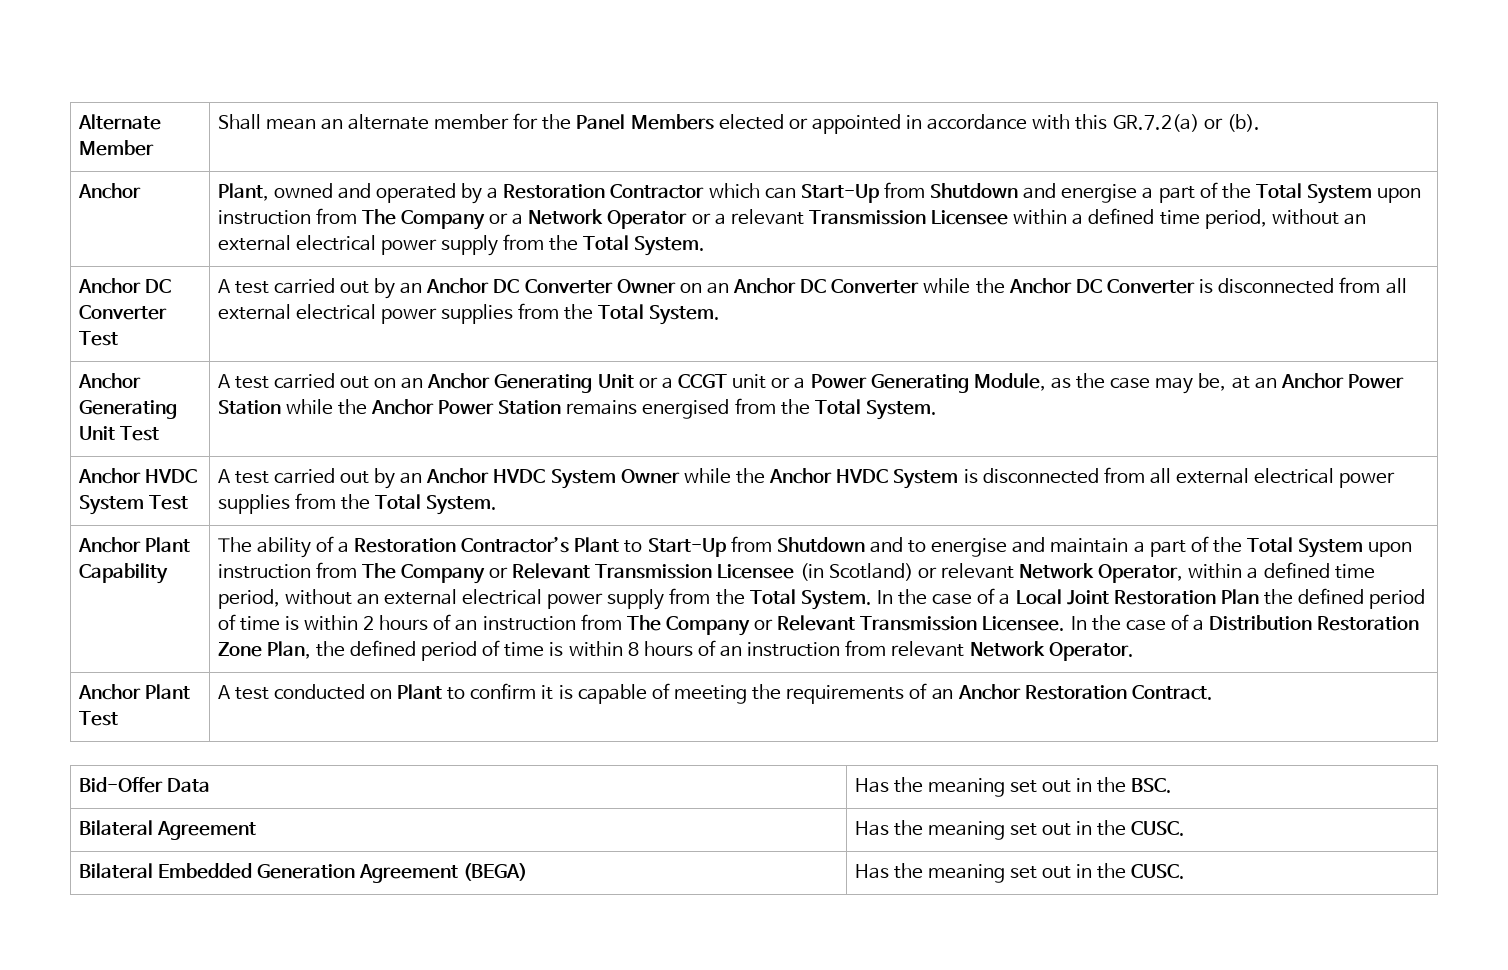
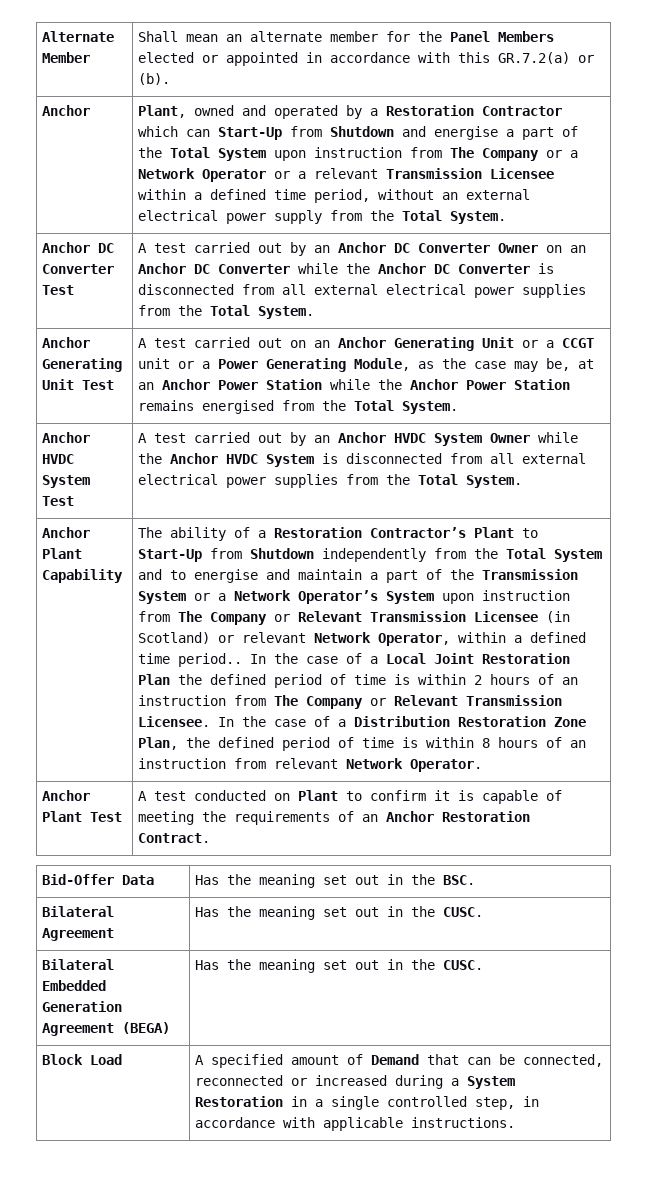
(865, 544) none -> [321,548,602,562] independently from the Total System
[1247,537,1294,552] Total -> [481,569,578,580] [137,590,378,604] Transmission System or a Network Operator’s
[217,588,872,610] period, without an external electrical power supply from the Total System. -> [177,653,242,667] period..
(1186, 871) none -> [41,1054,122,1065] [194,1054,603,1068] [194,1075,515,1089] [194,1096,539,1110] [194,1117,515,1131] // Block Load | A specified amount of Demand that can be connected, reconnected or increased during a System Restoration in a single controlled step, in accordance with applicable instructions.

